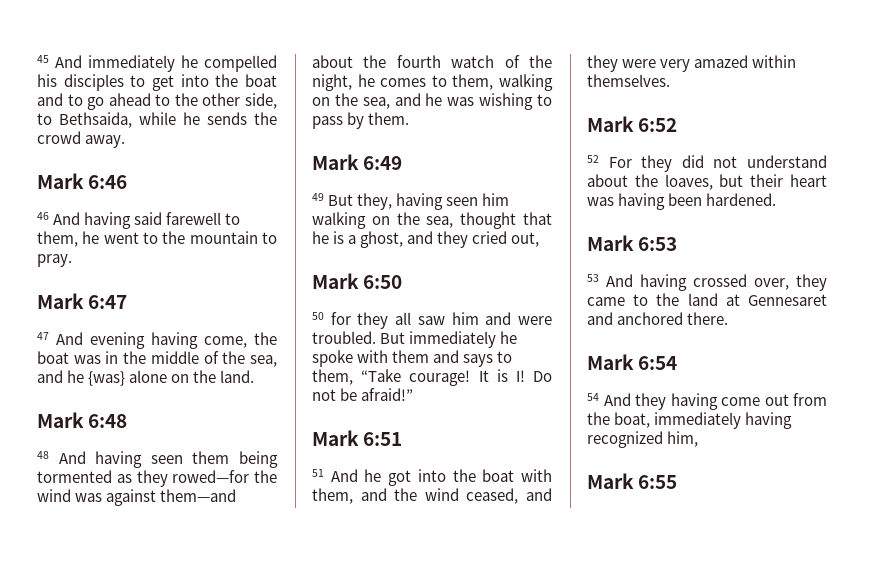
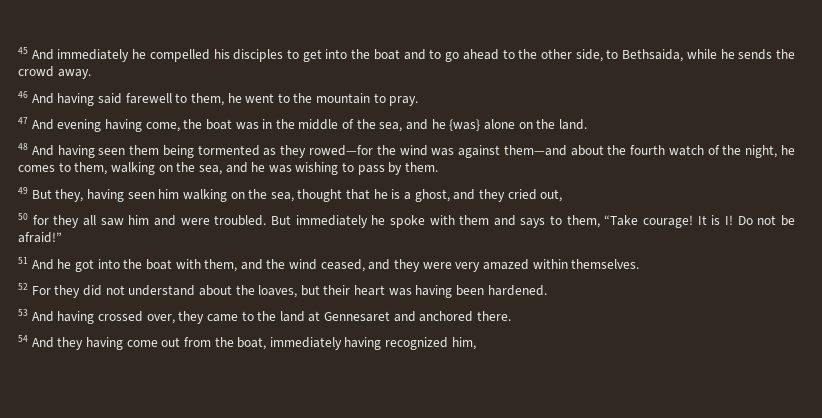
[37,173,128,189] // Mark 6:46 -> (91, 74) none
[37,293,128,309] // Mark 6:47 -> (419, 101) none
[37,412,128,428] // Mark 6:48 -> (587, 124) none
[312,154,403,170] // Mark 6:49 -> (439, 167) none
[312,273,403,289] // Mark 6:50 -> (563, 195) none
[312,430,403,446] // Mark 6:51 -> (62, 237) none
[587,116,678,132] // Mark 6:52 -> (640, 264) none
[587,235,678,251] // Mark 6:53 -> (547, 290) none
[587,354,678,370] // Mark 6:54 -> (512, 316) none
[587,473,678,489] // Mark 6:55 -> (476, 343) none

